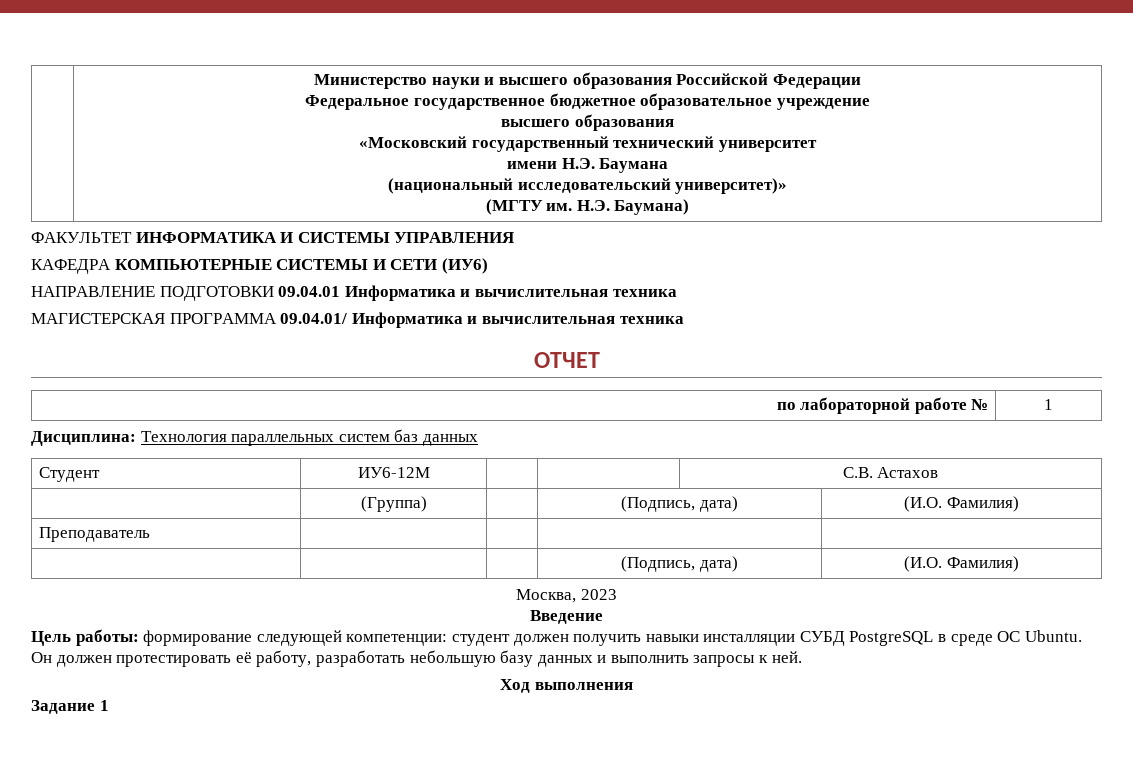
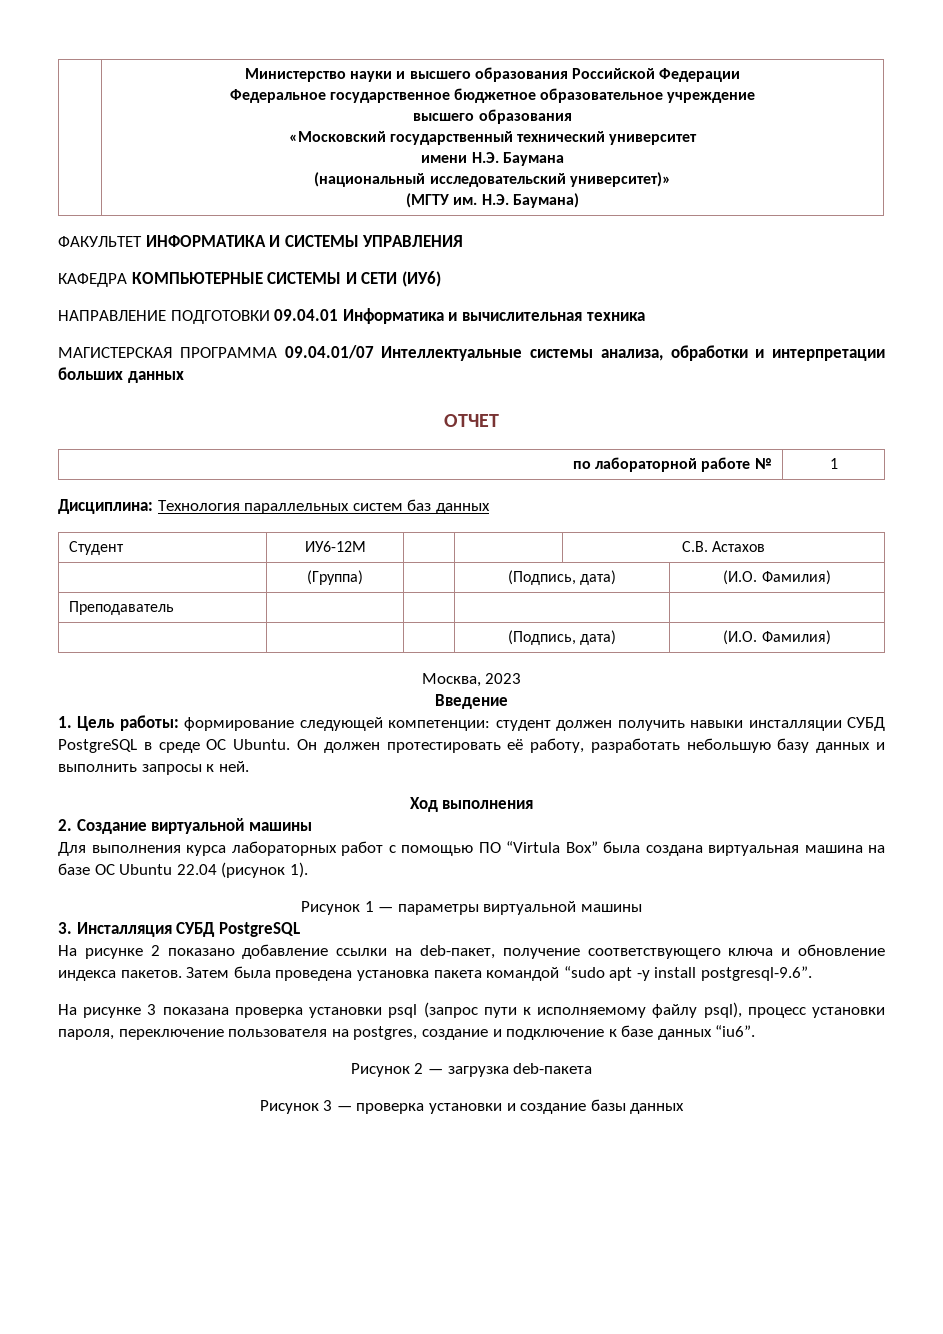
[280,312,684,328] 09.04.01/ Информатика и вычислительная техника -> [284,345,885,361] [58,367,184,383] 09.04.01/07 Интеллектуальные системы анализа, обработки и интерпретации больших данных
(603, 617) none -> [58,716,72,728] 1.
[31,700,109,714] Задание 1 -> [58,818,312,834] [58,841,885,856] [58,862,308,878] [301,901,642,915] [58,922,300,937] [58,944,886,959] [58,966,813,981] [58,1002,885,1018] [58,1025,756,1040] [350,1063,593,1077] [259,1099,685,1114] 2. Создание виртуальной машины // Для выполнения курса лабораторных работ с помощью ПО “Virtula Box” была создана виртуальная машина на базе ОС Ubuntu 22.04 (рисунок 1). // Рисунок 1 — параметры виртуальной машины // 3. Инсталляция СУБД PostgreSQL // На рисунке 2 показано добавление ссылки на deb-пакет, получение соответствующего ключа и обновление индекса пакетов. Затем была проведена установка пакета командой “sudo apt -y install postgresql-9.6”. // На рисунке 3 показана проверка установки psql (запрос пути к исполняемому файлу psql), процесс установки пароля, переключение пользователя на postgres, создание и подключение к базе данных “iu6”. // Рисунок 2 — загрузка deb-пакета // Рисунок 3 — проверка установки и создание базы данных

